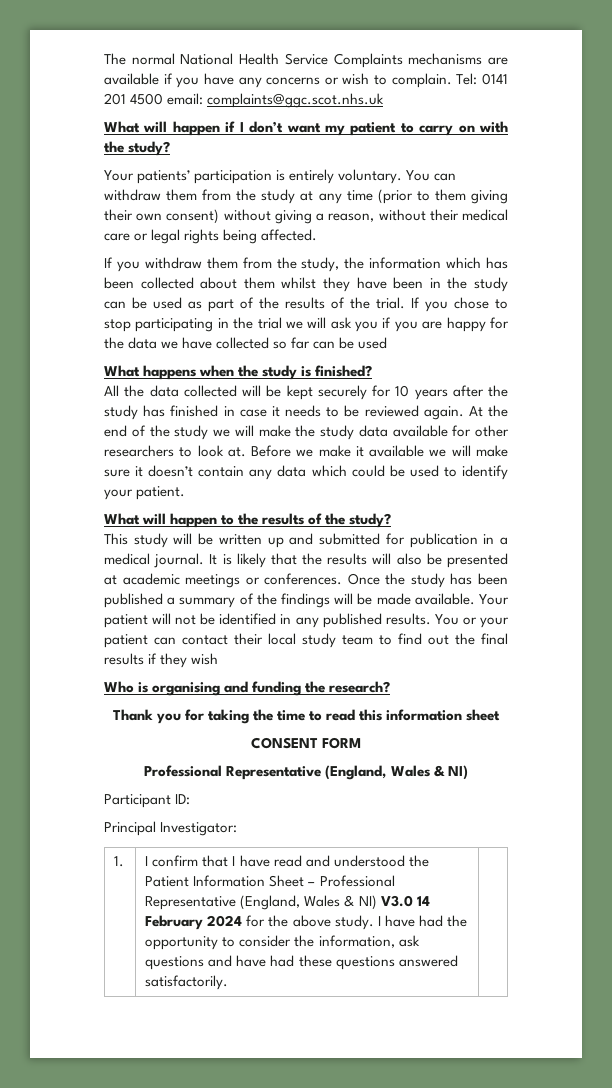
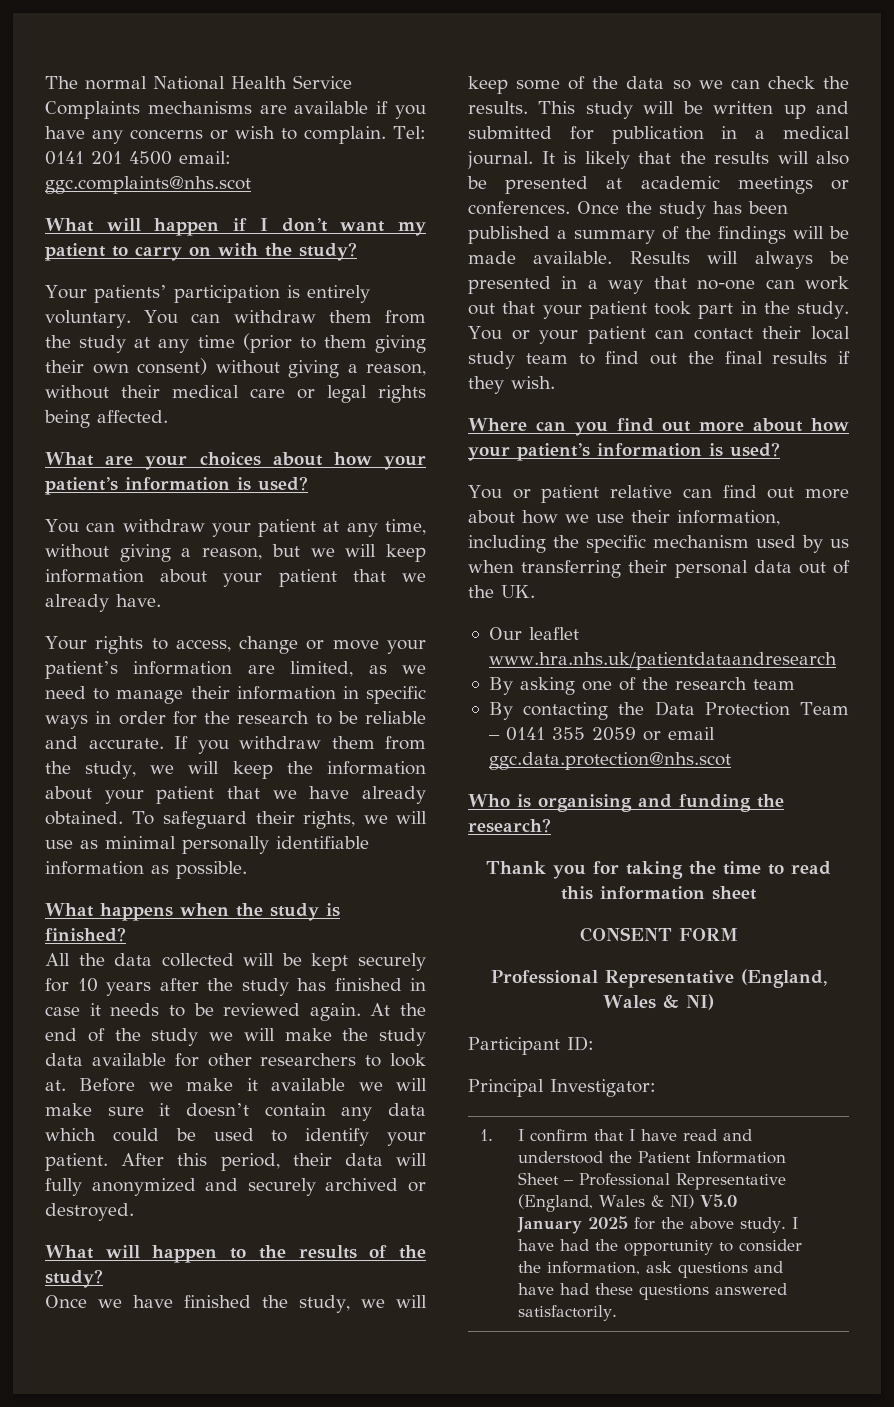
[207,93,385,108] complaints@ggc.scot.nhs.uk -> [45,176,251,194] ggc.complaints@nhs.scot
(318, 235) none -> [45,452,426,470] [45,476,308,495] [45,519,426,537] [45,544,427,562] [45,569,426,587] [45,594,161,612] [45,636,426,654] [45,661,426,679] [45,686,426,704] [45,711,426,729] [45,736,164,749] What are your choices about how your patient’s information is used? // You can withdraw your patient at any time, without giving a reason, but we will keep information about your patient that we already have. // Your rights to access, change or move your patient’s information are limited, as we need to manage their information in specific ways in order for the research to be reliable and accurate.
[344,257,508,269] [104,277,509,292] [104,297,508,312] [104,317,509,332] [104,337,388,349] the information which has been collected about them whilst they have been in the study can be used as part of the results of the trial. If you chose to stop participating in the trial we will ask you if you are happy for the data we have collected so far can be used -> [150,761,426,779] [45,786,426,804] [45,811,428,829] [45,836,369,854] [45,861,247,879] we will keep the information about your patient that we have already obtained. To safeguard their rights, we will use as minimal personally identifiable information as possible.
(186, 493) none -> [121,1153,427,1171] [45,1178,426,1196] [45,1203,134,1221] After this period, their data will fully anonymized and securely archived or destroyed.
(392, 520) none -> [45,1295,427,1313] [468,76,849,94] [468,101,528,114] Once we have finished the study, we will keep some of the data so we can check the results.
[478,594,509,605] [104,613,431,628] Your patient will not be identified in any published results. -> [629,251,849,269] [468,276,849,294] [468,301,850,319] Results will always be presented in a way that no-one can work out that your patient took part in the study.
[191,653,219,665] wish -> [511,376,555,389] [468,418,849,436] [468,442,780,461] [468,485,849,503] [468,510,780,526] [468,535,849,553] [468,560,850,578] [468,585,535,598] [488,627,579,640] [488,652,837,670] [488,677,795,695] [488,701,850,720] [488,727,715,741] [488,752,731,770] wish. // Where can you find out more about how your patient’s information is used? // You or patient relative can find out more about how we use their information, including the specific mechanism used by us when transferring their personal data out of the UK. // Our leaflet www.hra.nhs.uk/patientdataandresearch // By asking one of the research team // By contacting the Data Protection Team – 0141 355 2059 or email ggc.data.protection@nhs.scot
[380,895,430,907] [145,915,243,930] V3.0 14 February 2024 -> [700,1194,738,1207] [517,1216,629,1234] V5.0 January 2025

